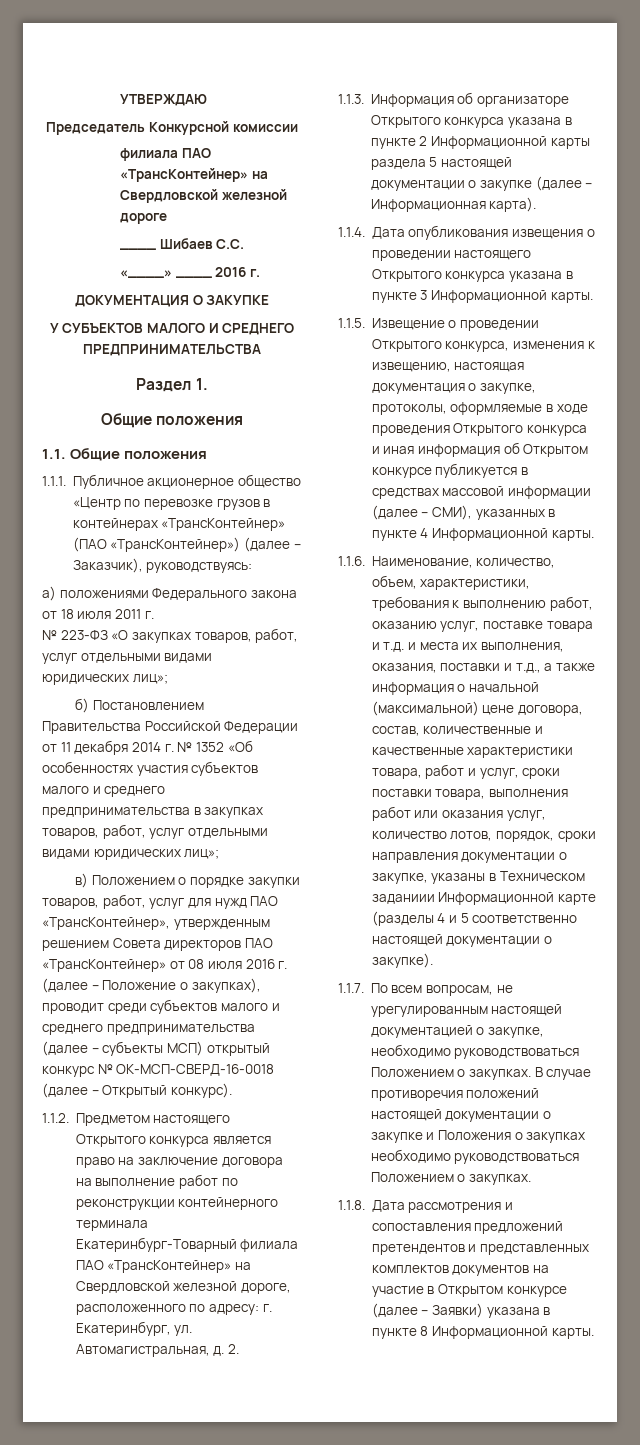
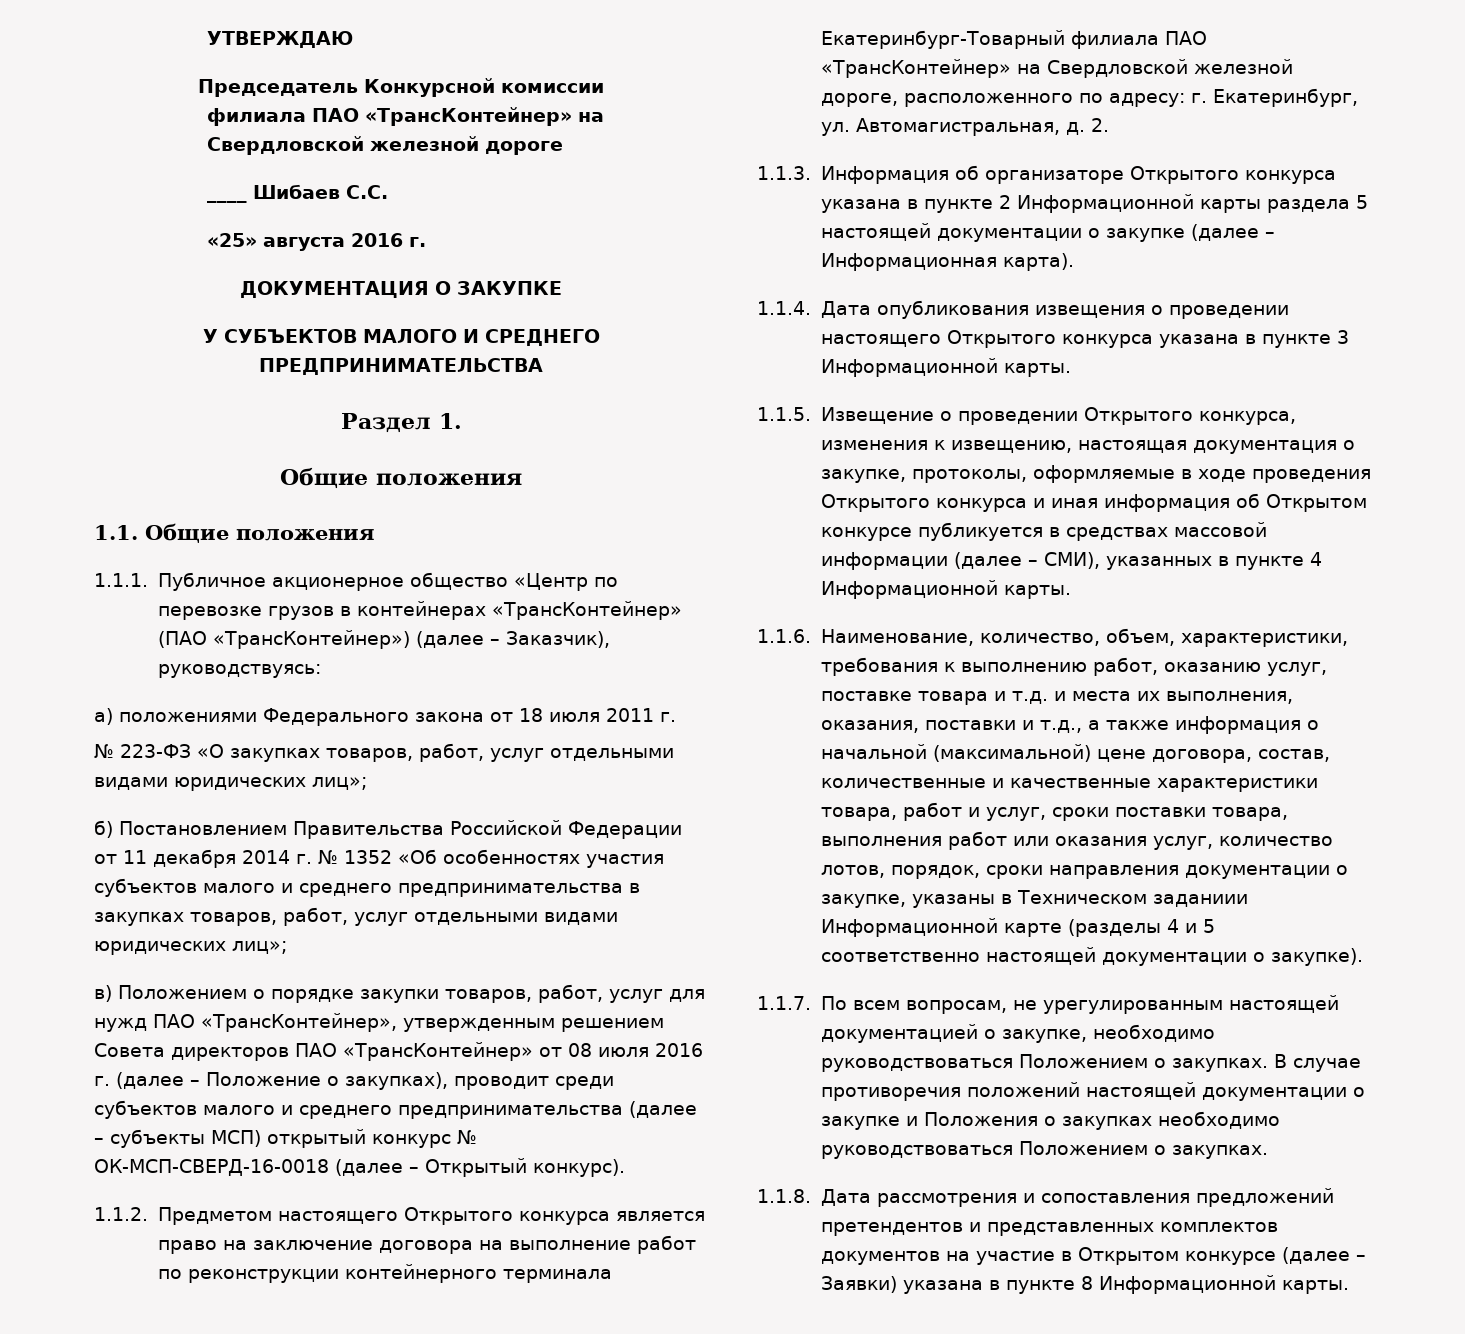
[120,270,212,278] «____» ____ -> [207,233,346,251] «25» августа

